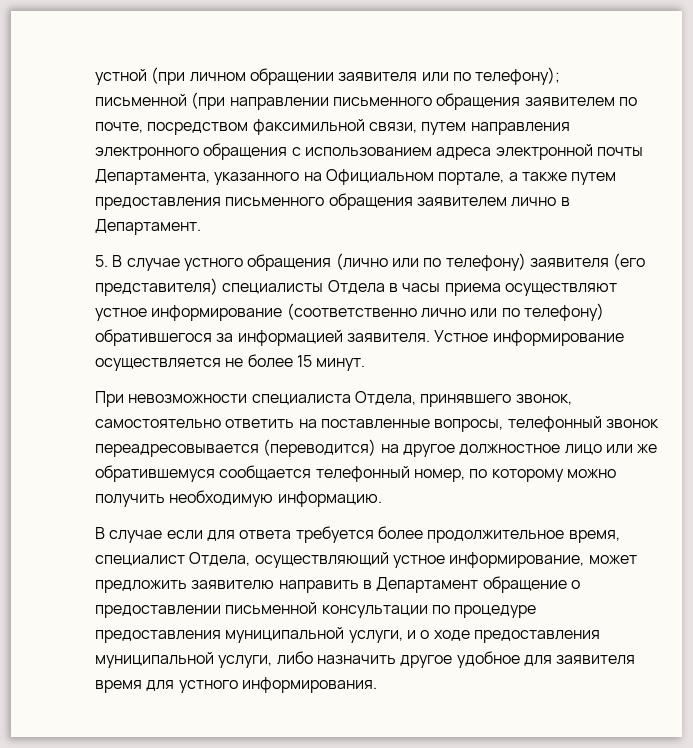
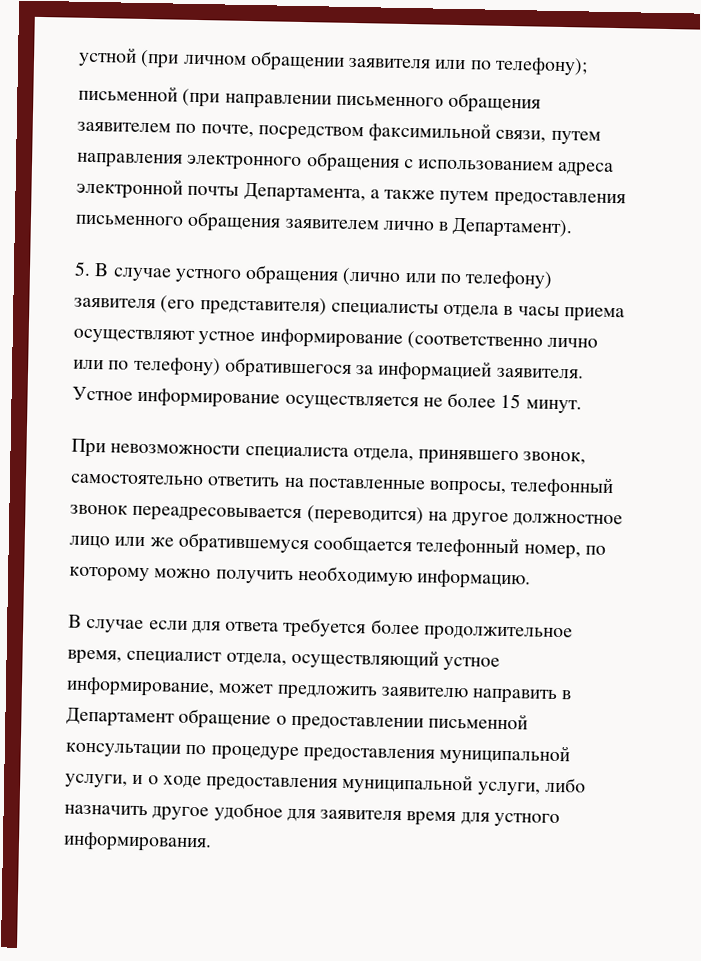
[214,169,505,185] указанного на Официальном портале, -> (366, 193) none
[95,219,201,235] Департамент. -> [452,217,574,239] Департамент).
[327,280,385,294] Отдела -> [443,304,500,318] отдела
[354,391,416,405] Отдела, -> [352,448,414,462] отдела,
[189,552,251,566] Отдела, -> [225,652,287,666] отдела,

